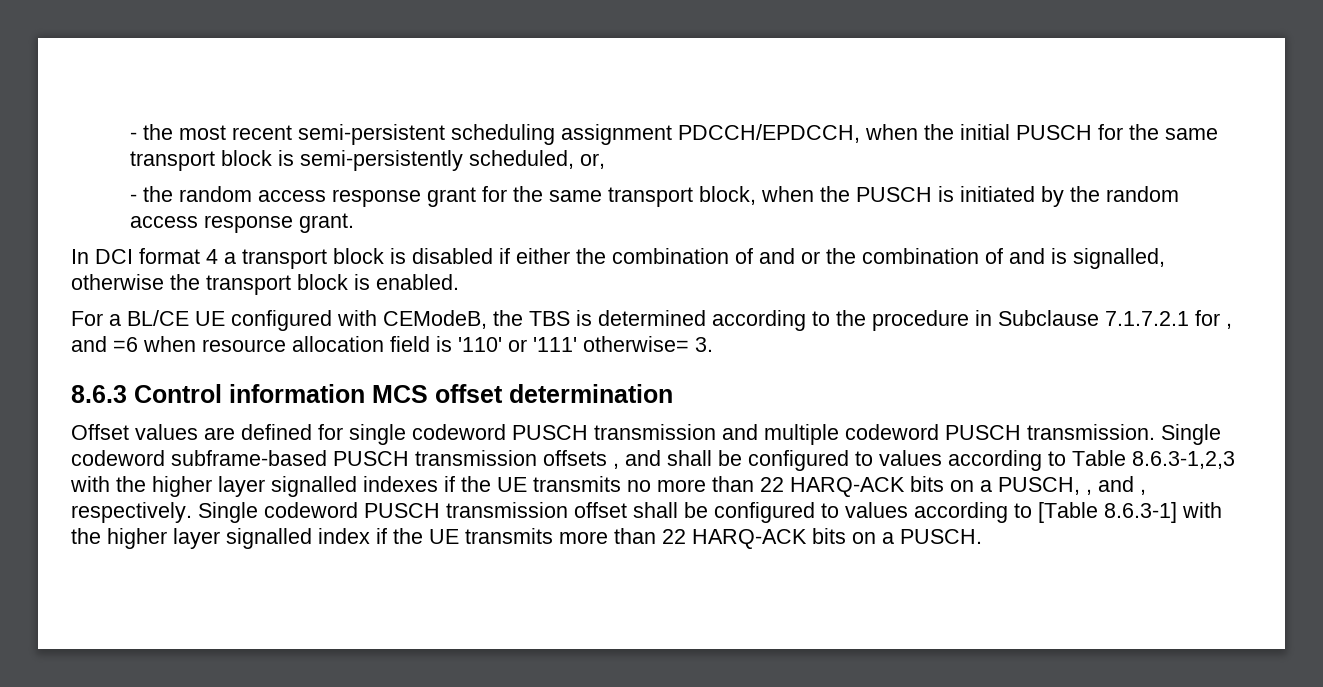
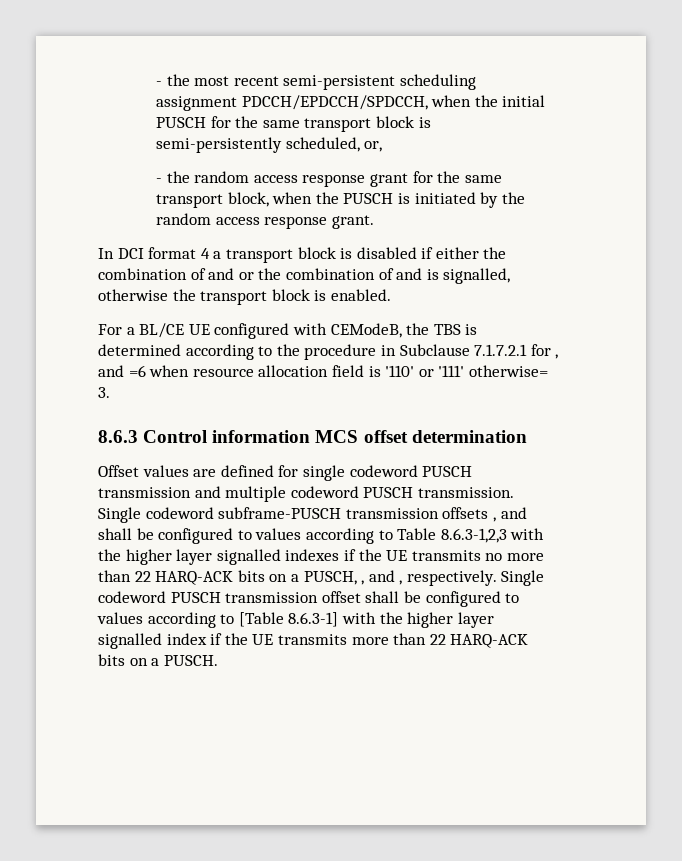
[678,124,861,143] PDCCH/EPDCCH, -> [241,95,428,110] PDCCH/EPDCCH/SPDCCH,
[171,450,409,466] subframe-based PUSCH -> [218,507,342,519] subframe-PUSCH

